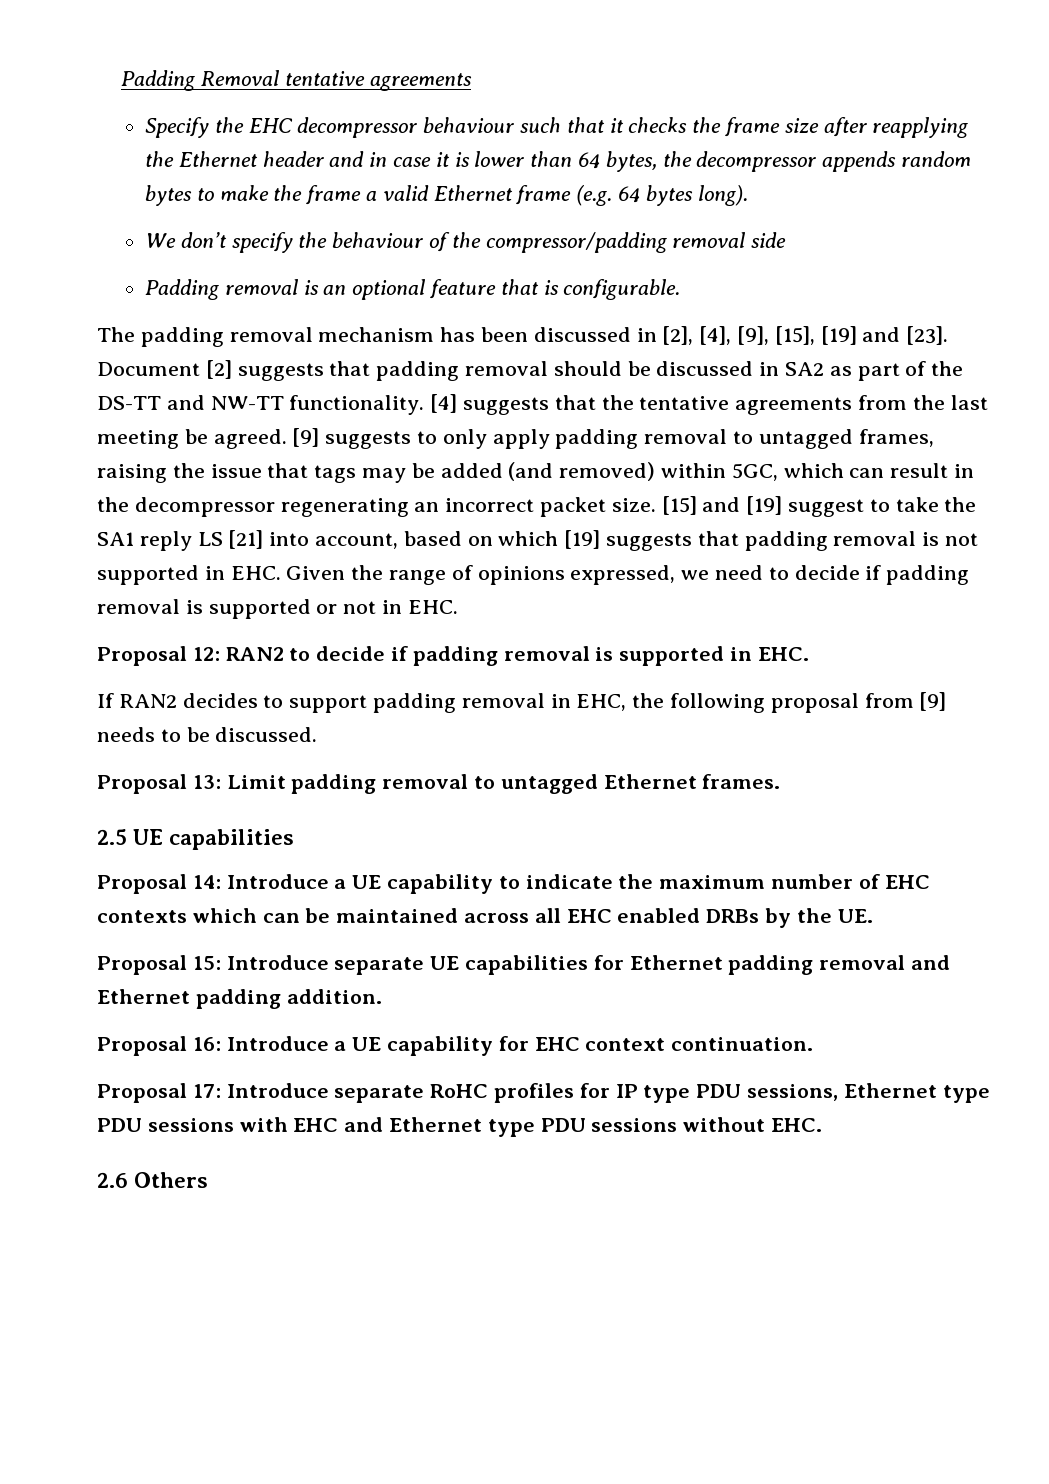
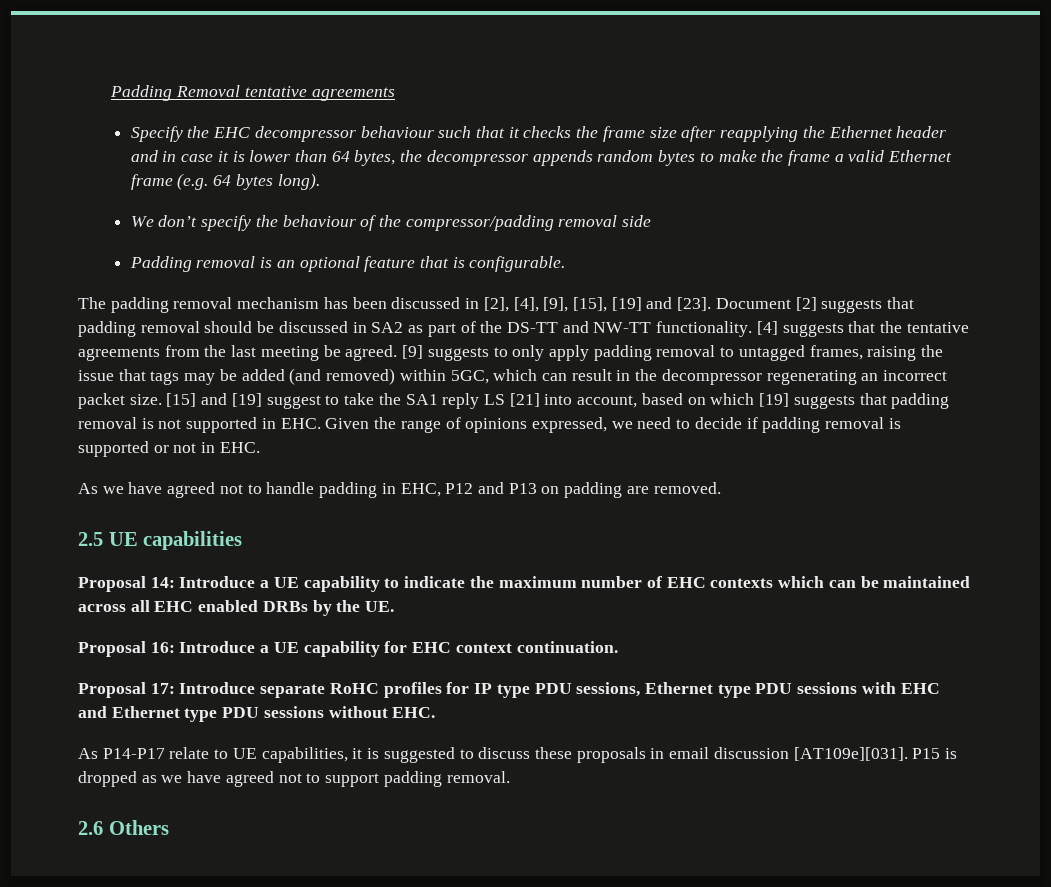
[97,646,809,666] [97,692,947,713] [97,727,318,742] [97,774,781,794] Proposal 12: RAN2 to decide if padding removal is supported in EHC. // If RAN2 decides to support padding removal in EHC, the following proposal from [9] needs to be discussed. // Proposal 13: Limit padding removal to untagged Ethernet frames. -> [78,482,721,498] As we have agreed not to handle padding in EHC, P12 and P13 on padding are removed.
[97,955,951,975] [97,989,382,1009] // Proposal 15: Introduce separate UE capabilities for Ethernet padding removal and Ethernet padding addition. -> (395, 606) none
(823, 1125) none -> [78,747,958,763] [78,771,510,787] // As P14-P17 relate to UE capabilities, it is suggested to discuss these proposals in email discussion [AT109e][031]. P15 is dropped as we have agreed not to support padding removal.

